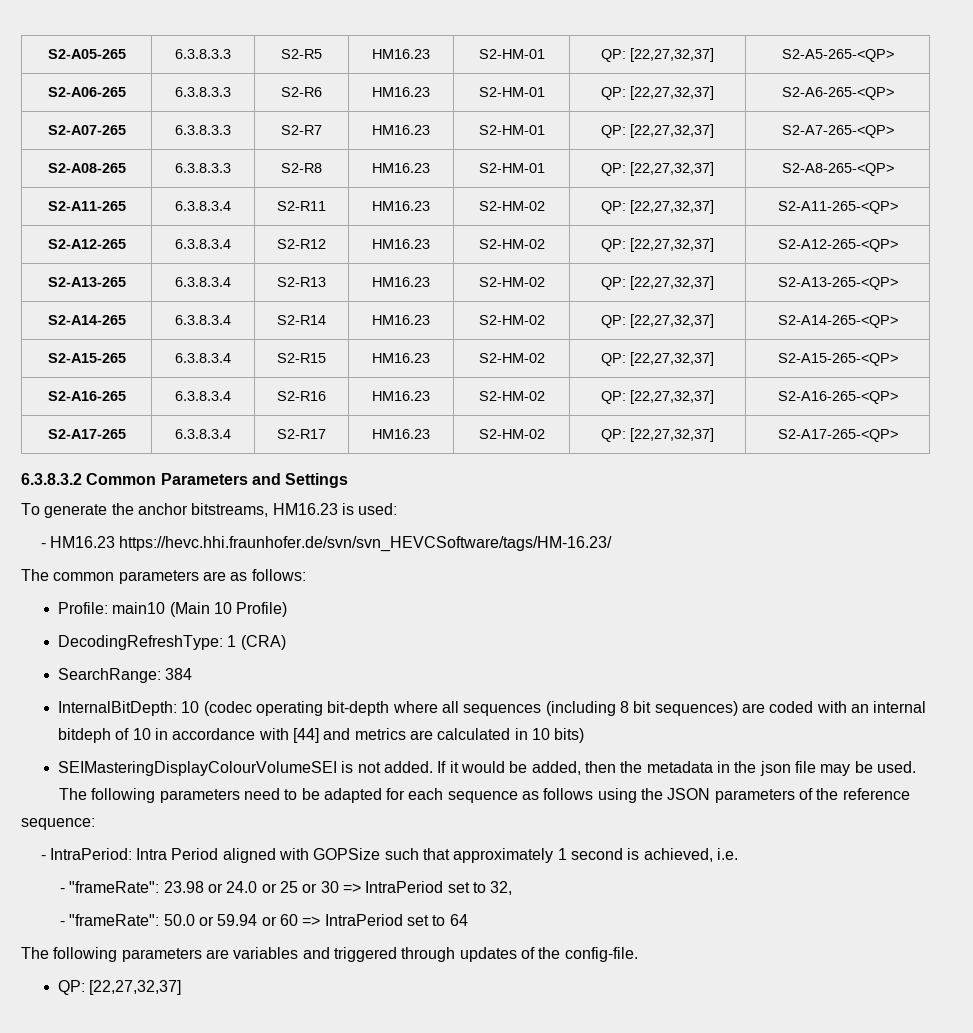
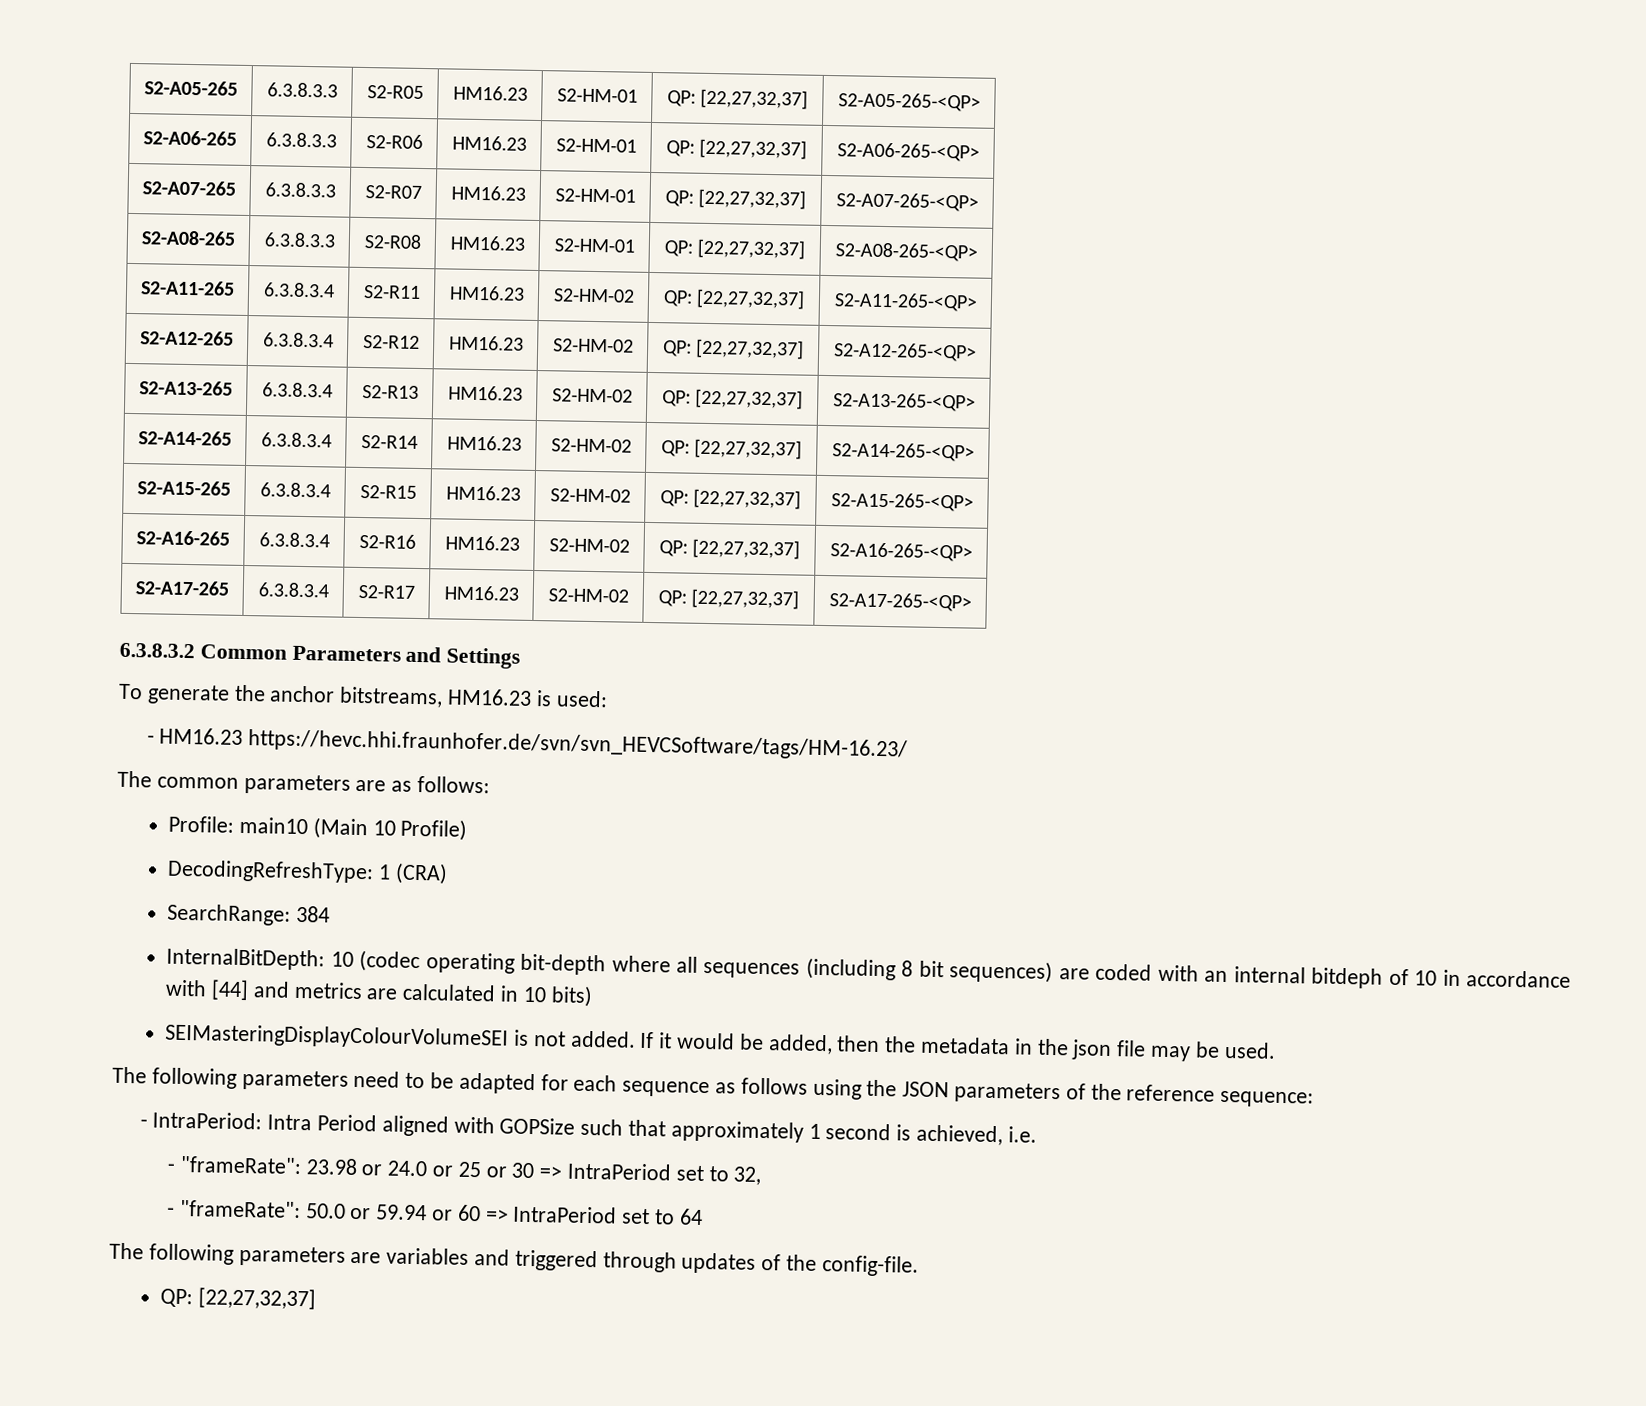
[281,49,322,59] [372,49,430,59] [478,49,545,59] [601,48,714,62] [781,49,894,62] S2-R5 | HM16.23 | S2-HM-01 | QP: [22,27,32,37] | S2-A5-265-<QP> -> [366,85,424,100] [452,85,528,101] [556,88,638,103] [666,88,809,110] [837,92,981,112] S2-R05 | HM16.23 | S2-HM-01 | QP: [22,27,32,37] | S2-A05-265-<QP>
[281,87,322,97] [372,87,430,97] [478,87,545,97] [601,86,714,100] [781,87,894,100] S2-R6 | HM16.23 | S2-HM-01 | QP: [22,27,32,37] | S2-A6-265-<QP> -> [365,134,423,149] [451,135,527,151] [555,138,637,153] [665,138,808,160] [836,142,980,162] S2-R06 | HM16.23 | S2-HM-01 | QP: [22,27,32,37] | S2-A06-265-<QP>
[281,125,322,135] [372,125,430,135] [478,125,545,135] [601,124,714,138] [781,125,894,138] S2-R7 | HM16.23 | S2-HM-01 | QP: [22,27,32,37] | S2-A7-265-<QP> -> [364,185,422,199] [450,185,526,201] [554,188,636,203] [664,188,807,210] [835,192,979,212] S2-R07 | HM16.23 | S2-HM-01 | QP: [22,27,32,37] | S2-A07-265-<QP>
[281,163,322,173] [372,163,430,173] [478,163,545,173] [601,162,714,176] [781,163,894,176] S2-R8 | HM16.23 | S2-HM-01 | QP: [22,27,32,37] | S2-A8-265-<QP> -> [363,234,422,249] [449,235,526,251] [553,238,635,253] [663,238,806,260] [834,242,978,262] S2-R08 | HM16.23 | S2-HM-01 | QP: [22,27,32,37] | S2-A08-265-<QP>

